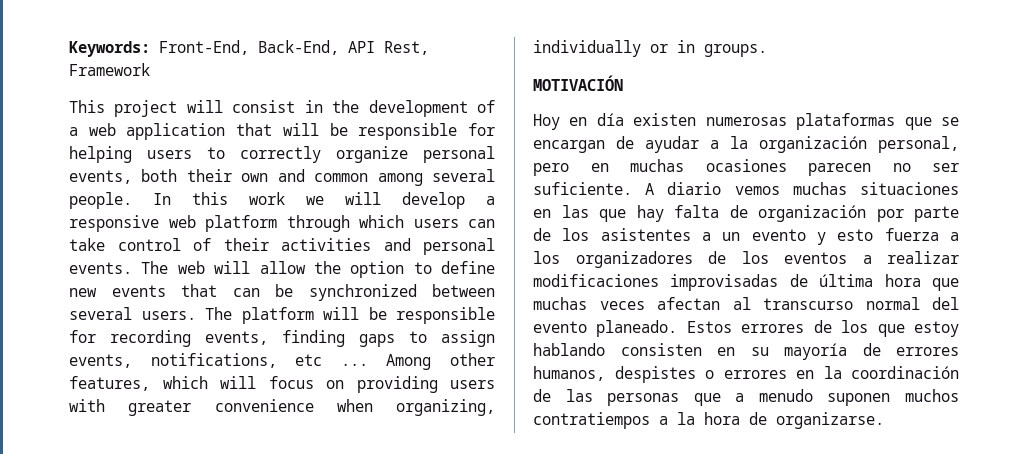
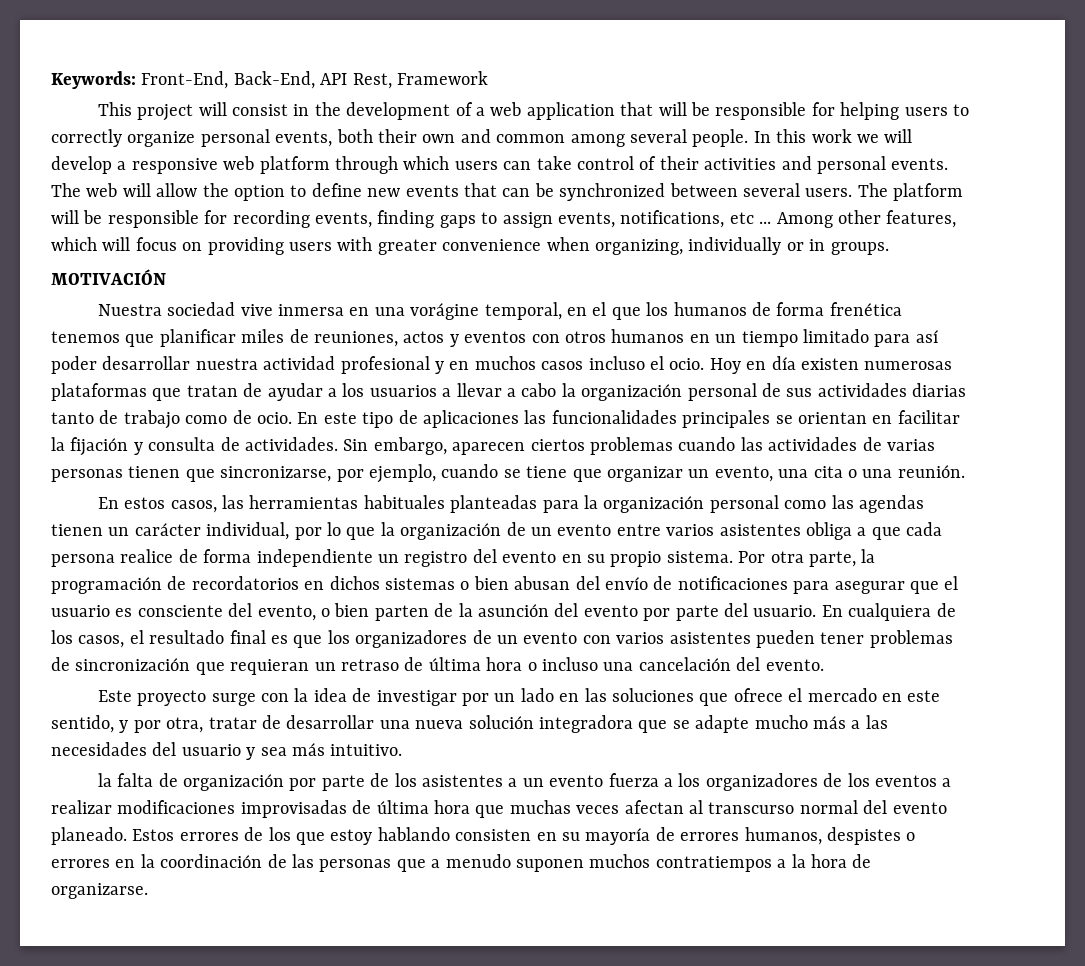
(623, 83) none -> [97,302,902,320] [51,329,938,347] [51,356,705,374] Nuestra sociedad vive inmersa en una vorágine temporal, en el que los humanos de forma frenética tenemos que planificar miles de reuniones, actos y eventos con otros humanos en un tiempo limitado para así poder desarrollar nuestra actividad profesional y en muchos casos incluso el ocio.
[941,117,959,126] [533,140,605,153] se encargan -> [186,385,238,397] tratan
[730,136,959,153] [533,159,959,176] [533,182,959,195] [533,205,664,222] la organización personal, pero en muchas ocasiones parecen no ser suficiente. A diario vemos muchas situaciones en las que hay -> [342,383,967,401] [51,410,960,429] [51,437,935,456] [51,464,965,483] [97,495,924,513] [51,522,943,540] [51,549,876,567] [51,576,959,594] [51,603,956,621] [51,630,953,648] [51,657,824,675] [97,688,941,706] [51,715,888,733] [51,742,403,760] [97,773,112,787] los usuarios a llevar a cabo la organización personal de sus actividades diarias tanto de trabajo como de ocio. En este tipo de aplicaciones las funcionalidades principales se orientan en facilitar la fijación y consulta de actividades. Sin embargo, aparecen ciertos problemas cuando las actividades de varias personas tienen que sincronizarse, por ejemplo, cuando se tiene que organizar un evento, una cita o una reunión. // En estos casos, las herramientas habituales planteadas para la organización personal como las agendas tienen un carácter individual, por lo que la organización de un evento entre varios asistentes obliga a que cada persona realice de forma independiente un registro del evento en su propio sistema. Por otra parte, la programación de recordatorios en dichos sistemas o bien abusan del envío de notificaciones para asegurar que el usuario es consciente del evento, o bien parten de la asunción del evento por parte del usuario. En cualquiera de los casos, el resultado final es que los organizadores de un evento con varios asistentes pueden tener problemas de sincronización que requieran un retraso de última hora o incluso una cancelación del evento. // Este proyecto surge con la idea de investigar por un lado en las soluciones que ofrece el mercado en este sentido, y por otra, tratar de desarrollar una nueva solución integradora que se adapte mucho más a las necesidades del usuario y sea más intuitivo. // la
[817,229,874,245] y esto -> (604, 781) none

